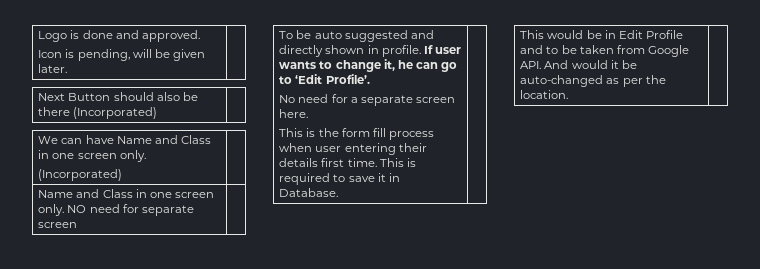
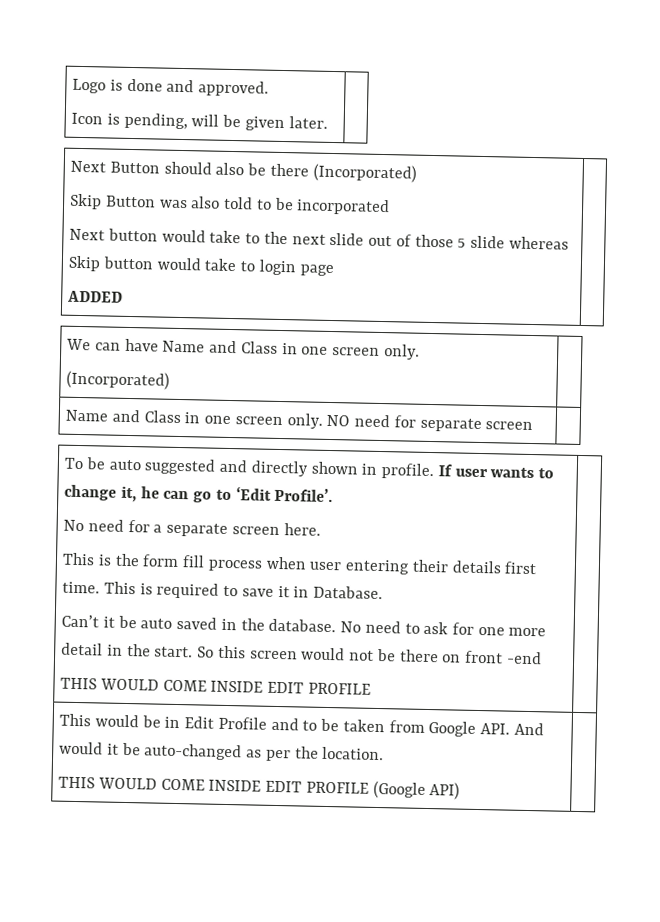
(158, 113) none -> [69,193,391,216] [69,228,569,250] [68,255,334,277] [67,290,124,303] // Skip Button was also told to be incorporated // Next button would take to the next slide out of those 5 slide whereas Skip button would take to login page // ADDED
(339, 192) none -> [61,614,547,637] [61,642,542,665] [60,677,371,695] // Can’t it be auto saved in the database. No need to ask for one more detail in the start. So this screen would not be there on front -end // THIS WOULD COME INSIDE EDIT PROFILE
(569, 94) none -> [58,776,461,800] // THIS WOULD COME INSIDE EDIT PROFILE (Google API)

